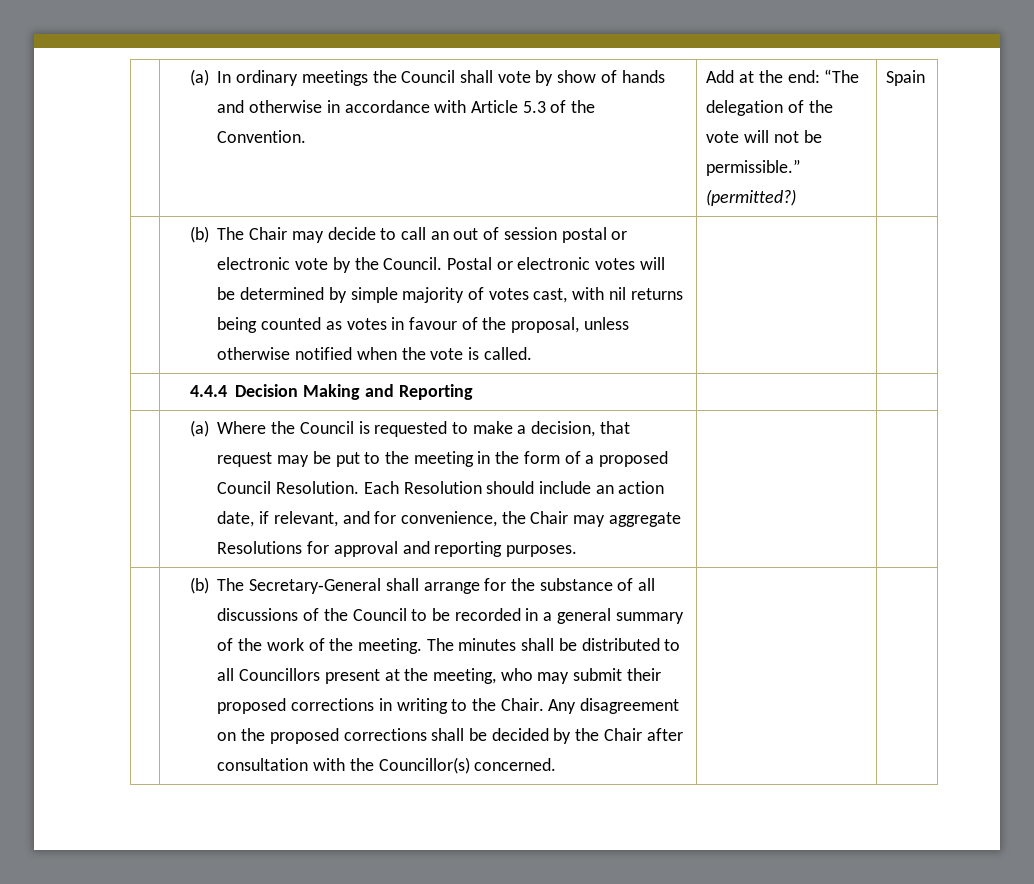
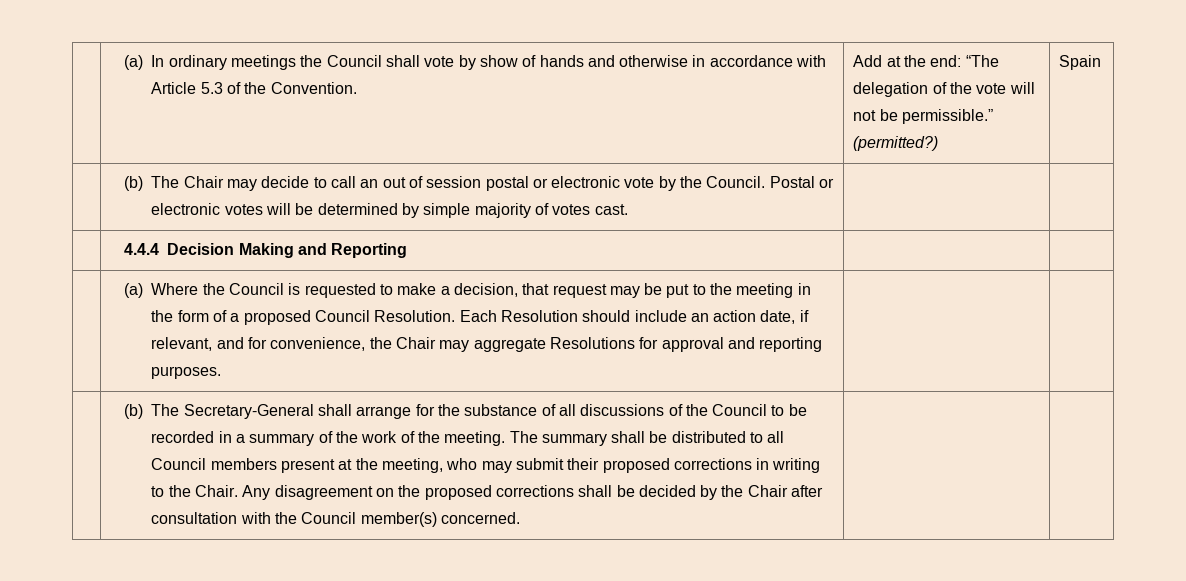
[533,287,683,303] [217,317,629,333] [217,347,532,360] cast, with nil returns being counted as votes in favour of the proposal, unless otherwise notified when the vote is called. -> [594,204,628,215] cast.
[556,608,611,624] general -> (245, 438) none
[458,638,517,651] minutes -> [541,433,607,446] summary
[239,668,321,681] Councillors -> [151,458,277,470] Council members
[378,757,470,774] Councillor(s) -> [301,512,437,527] Council member(s)

